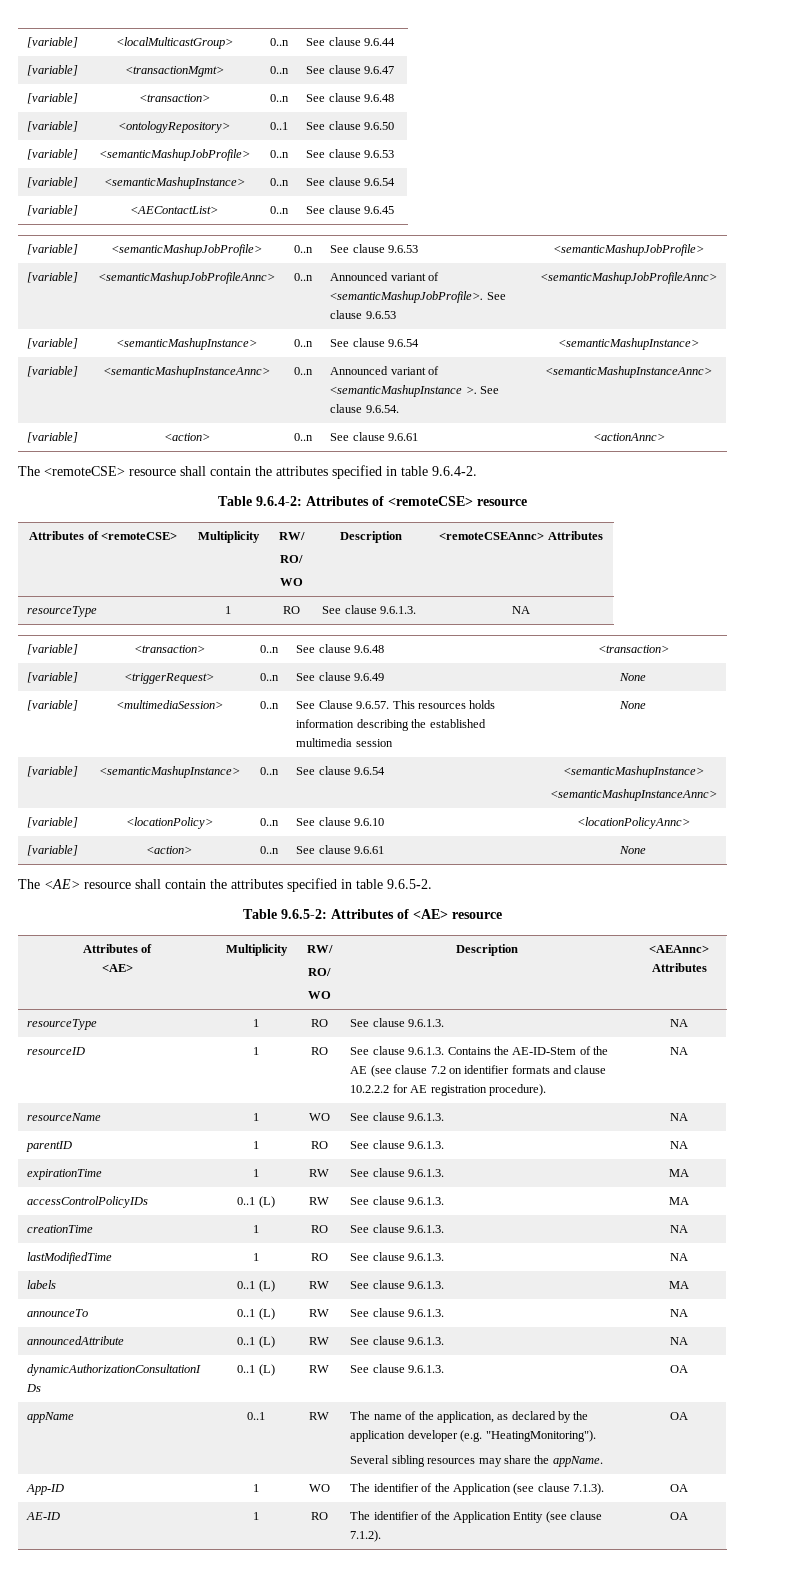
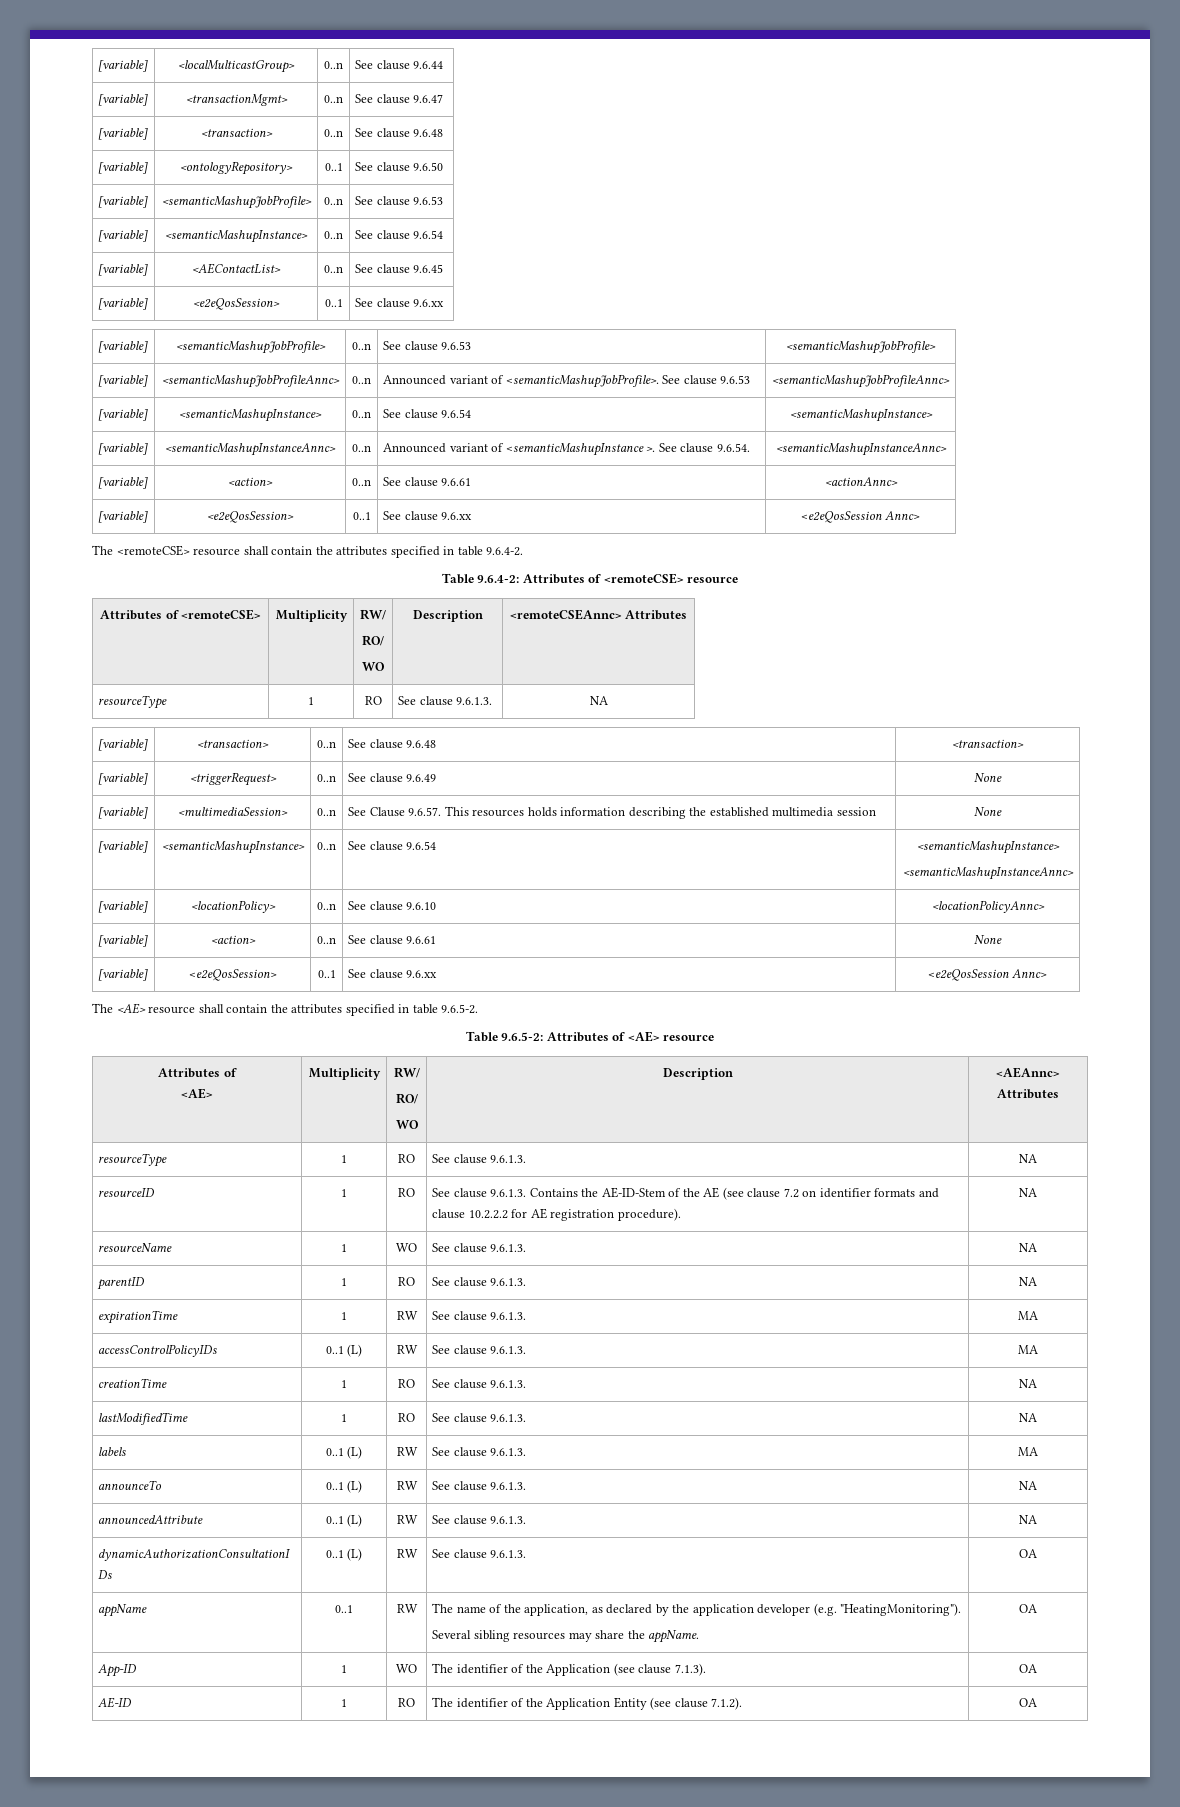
(395, 210) none -> [98,298,149,310] [193,298,280,310] [324,299,343,307] [355,298,445,308] // [variable] | <e2eQosSession> | 0..1 | See clause 9.6.xx
(665, 437) none -> [98,511,149,523] [207,511,294,523] [352,512,371,520] [383,511,473,521] [800,511,921,523] // [variable] | <e2eQosSession> | 0..1 | See clause 9.6.xx | <e2eQosSession Annc>
(646, 850) none -> [98,969,149,981] [188,969,277,981] [317,970,336,978] [348,969,438,979] [927,969,1048,981] // [variable] | <e2eQosSession> | 0..1 | See clause 9.6.xx | <e2eQosSession Annc>

